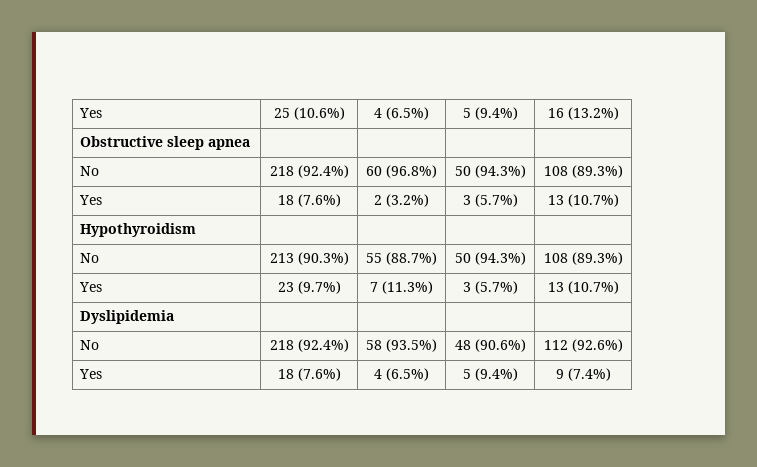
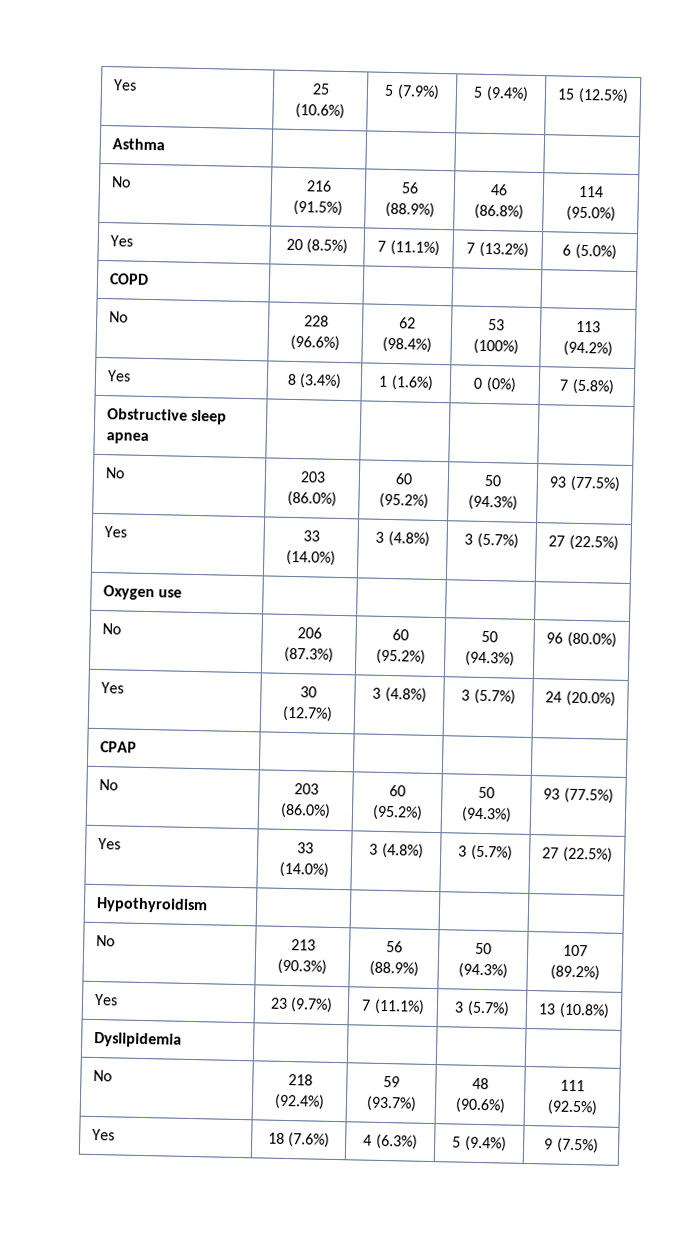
[374,107,429,120] [462,107,518,120] [547,107,619,120] 4 (6.5%) | 5 (9.4%) | 16 (13.2%) -> [384,84,440,100] [473,85,529,102] [557,87,629,104] [112,138,166,151] [111,176,132,188] [305,180,332,192] [293,199,343,216] [401,182,419,194] [384,201,435,218] [490,184,508,196] [473,203,524,220] [578,185,604,198] [565,205,616,222] [110,235,134,247] [285,238,349,255] [377,239,440,256] [466,241,529,258] [562,243,617,260] [109,273,150,285] [109,311,129,323] [303,315,329,327] [290,334,340,351] [399,317,416,329] [381,336,432,353] [488,319,505,331] [472,338,519,355] [576,320,601,333] [562,340,613,357] [107,370,132,382] [286,373,343,389] [378,375,434,391] [473,376,517,393] [559,378,615,395] 5 (7.9%) | 5 (9.4%) | 15 (12.5%) // Asthma | | | | // No | 216 (91.5%) | 56 (88.9%) | 46 (86.8%) | 114 (95.0%) // Yes | 20 (8.5%) | 7 (11.1%) | 7 (13.2%) | 6 (5.0%) // COPD | | | | // No | 228 (96.6%) | 62 (98.4%) | 53 (100%) | 113 (94.2%) // Yes | 8 (3.4%) | 1 (1.6%) | 0 (0%) | 7 (5.8%)
[269,165,349,178] [366,165,437,178] [454,165,526,178] [543,165,623,178] [78,195,102,205] [277,194,341,207] [374,194,429,207] [462,194,518,207] [547,194,619,207] 218 (92.4%) | 60 (96.8%) | 50 (94.3%) | 108 (89.3%) // Yes | 18 (7.6%) | 2 (3.2%) | 3 (5.7%) | 13 (10.7%) -> [299,471,326,483] [287,490,337,507] [395,473,413,485] [378,492,429,509] [484,474,502,487] [467,494,518,511] [549,475,621,492] [104,526,128,538] [302,530,320,542] [286,549,336,566] [375,530,430,547] [464,532,519,549] [548,534,619,551] [103,585,183,601] [102,623,122,635] [296,627,322,639] [284,646,334,663] [392,629,409,641] [375,648,426,665] [481,630,498,643] [464,650,515,667] [546,631,617,648] [101,682,125,694] [299,686,317,698] [282,705,333,722] [372,686,427,703] [461,688,516,705] [545,690,616,707] [100,741,138,753] [99,779,119,791] [293,783,319,795] [280,802,331,819] [389,785,406,797] [371,804,423,821] [478,786,495,799] [460,806,512,823] [543,787,614,804] [98,838,122,850] [296,842,314,854] [279,861,329,878] [369,842,424,859] [458,844,513,861] [542,846,613,863] 203 (86.0%) | 60 (95.2%) | 50 (94.3%) | 93 (77.5%) // Yes | 33 (14.0%) | 3 (4.8%) | 3 (5.7%) | 27 (22.5%) // Oxygen use | | | | // No | 206 (87.3%) | 60 (95.2%) | 50 (94.3%) | 96 (80.0%) // Yes | 30 (12.7%) | 3 (4.8%) | 3 (5.7%) | 24 (20.0%) // CPAP | | | | // No | 203 (86.0%) | 60 (95.2%) | 50 (94.3%) | 93 (77.5%) // Yes | 33 (14.0%) | 3 (4.8%) | 3 (5.7%) | 27 (22.5%)
[366,252,437,265] [454,252,526,265] [543,252,623,265] 55 (88.7%) | 50 (94.3%) | 108 (89.3%) -> [386,941,403,953] [368,960,419,977] [475,942,492,955] [457,962,508,979] [563,944,588,957] [549,964,600,981] 56 (88.9%) | 50 (94.3%) | 107 (89.2%)
[382,281,433,294] [462,281,518,294] [547,281,619,294] (11.3%) | 3 (5.7%) | 13 (10.7%) -> [373,998,425,1015] [454,1000,510,1017] [538,1002,610,1019] (11.1%) | 3 (5.7%) | 13 (10.8%)
[366,339,437,352] 58 (93.5%) -> [383,1076,400,1088] [365,1095,417,1112] 59 (93.7%)
[543,339,623,352] 112 (92.6%) -> [560,1079,585,1092] [546,1099,598,1116] 111 (92.5%)
[386,368,429,381] (6.5%) -> [375,1133,418,1150] (6.3%)
[567,368,611,381] (7.4%) -> [555,1137,599,1154] (7.5%)

